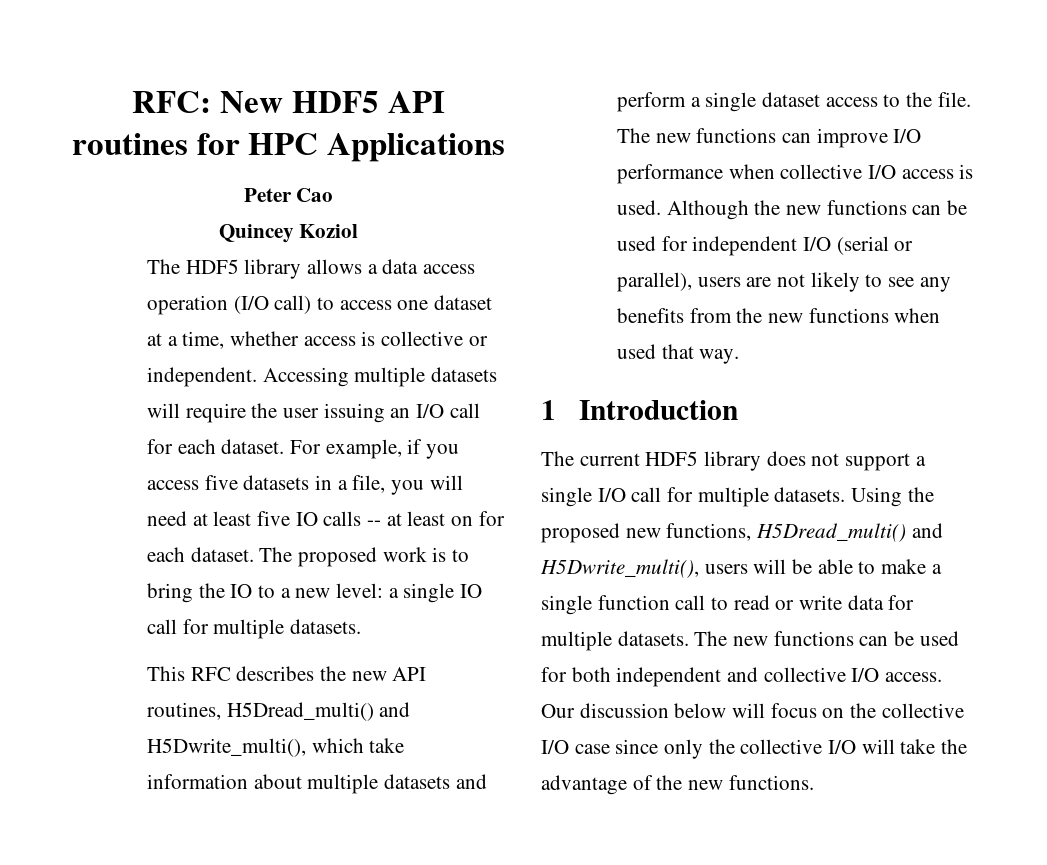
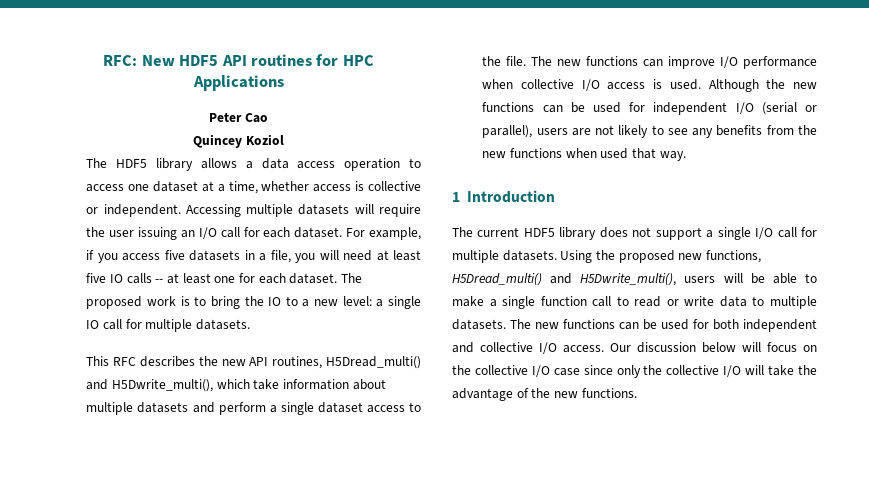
[233,295,312,314] (I/O call) -> (401, 164) none
[451,516,474,526] on -> [214,276,236,283] one
[888,595,915,610] for -> [752,296,765,306] to

